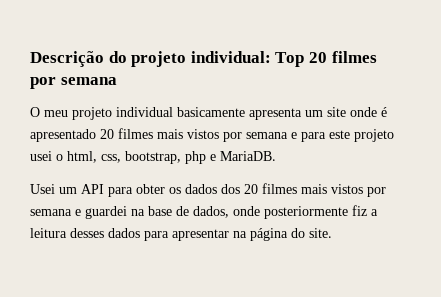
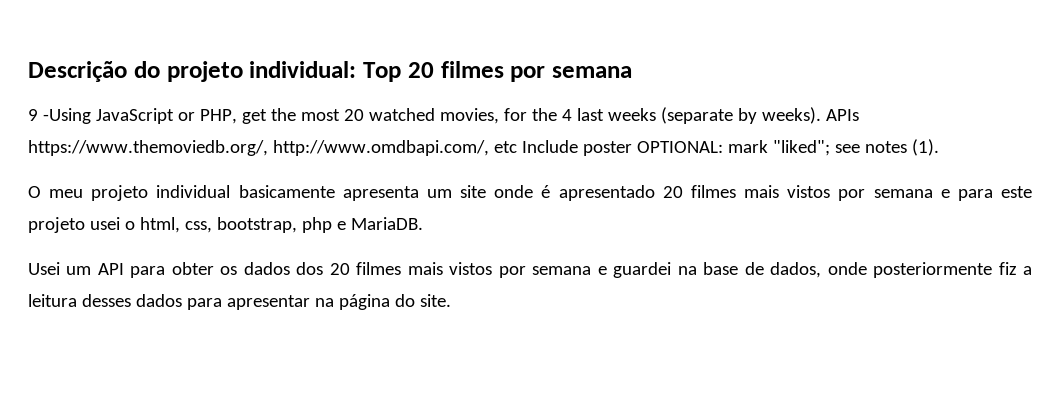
(117, 81) none -> [28,107,859,124] [28,139,939,156] // 9 -Using JavaScript or PHP, get the most 20 watched movies, for the 4 last weeks (separate by weeks). APIs https://www.themoviedb.org/, http://www.omdbapi.com/, etc Include poster OPTIONAL: mark "liked"; see notes (1).

